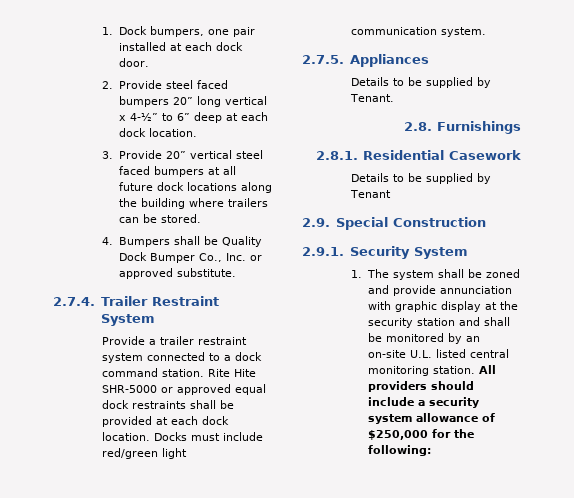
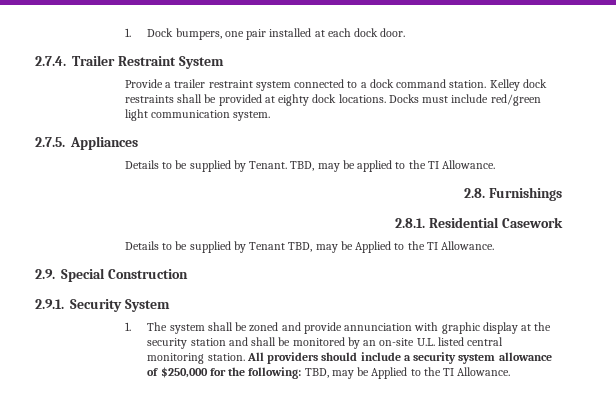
[102,80,228,89] [118,96,267,107] [118,112,268,123] [118,128,197,137] [102,150,263,159] [118,166,236,177] [118,182,272,193] [118,198,268,209] [118,214,201,223] [102,236,262,247] [118,252,262,263] [118,268,236,279] // 2. Provide steel faced bumpers 20” long vertical x 4-½” to 6” deep at each dock location. // 3. Provide 20” vertical steel faced bumpers at all future dock locations along the building where trailers can be stored. // 4. Bumpers shall be Quality Dock Bumper Co., Inc. or approved substitute. -> (406, 32) none
[208,369,257,377] [102,384,267,395] Rite Hite SHR-5000 or approved equal -> [489,79,520,91] Kelley
[171,416,230,425] [102,432,151,441] each dock location. -> [278,94,386,106] eighty dock locations.
(395, 98) none -> [290,160,496,172] TBD, may be applied to the TI Allowance.
(392, 194) none -> [288,241,495,253] TBD, may be Applied to the TI Allowance.
(431, 450) none -> [304,367,511,379] TBD, may be Applied to the TI Allowance.

